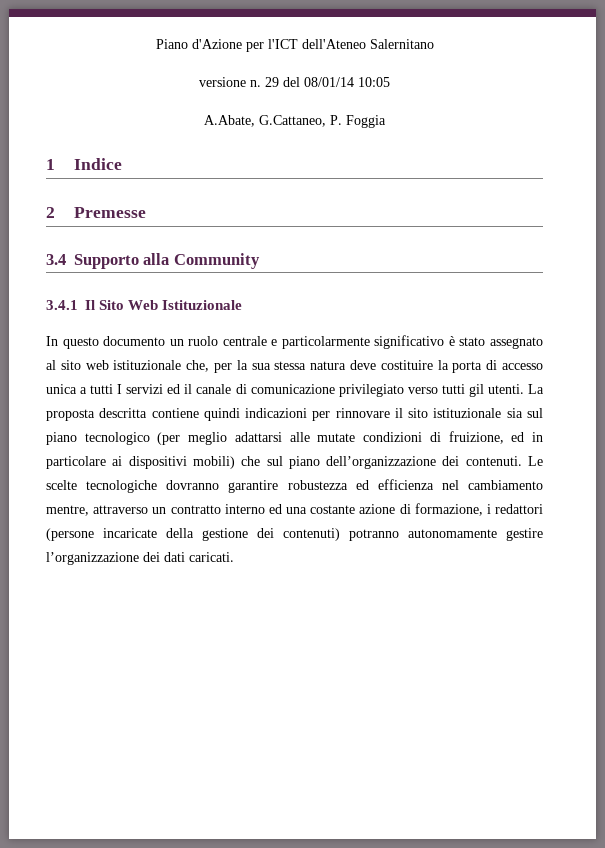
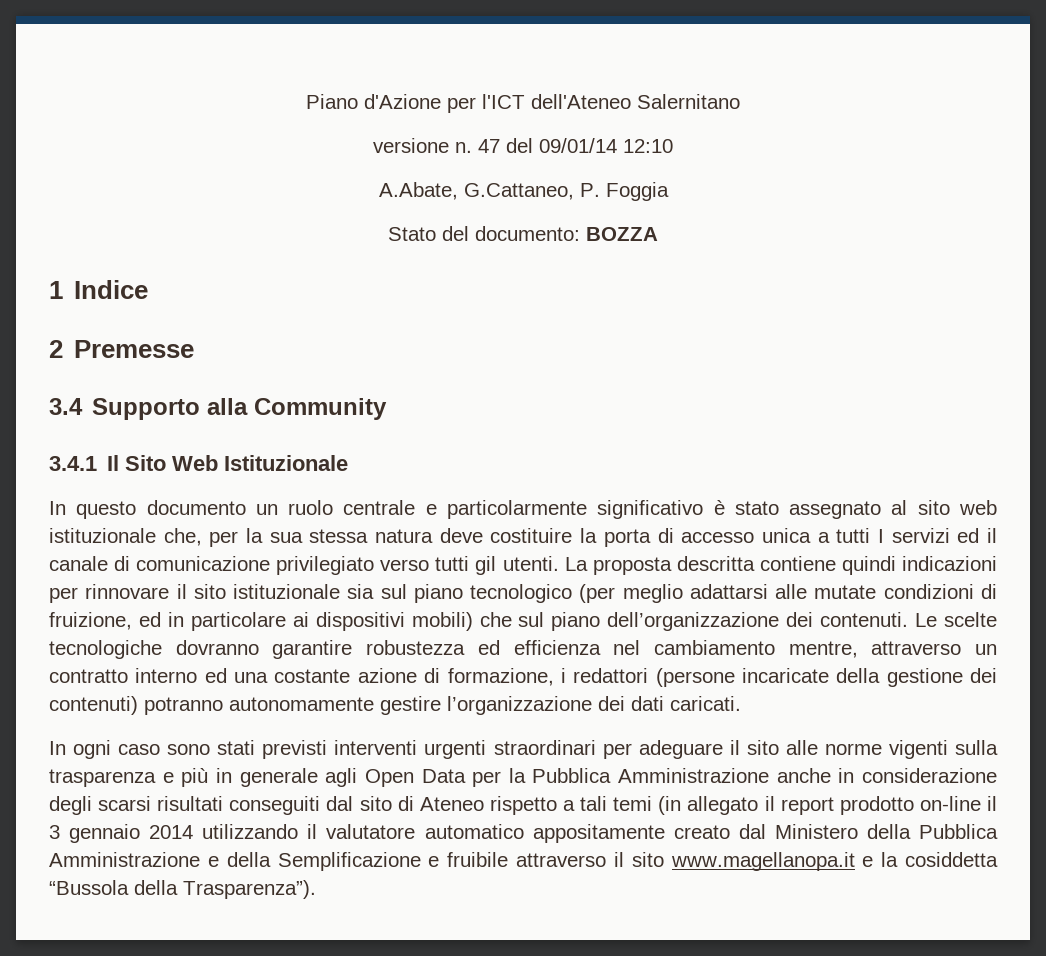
[265,77,390,87] 29 del 08/01/14 10:05 -> [478,138,673,153] 47 del 09/01/14 12:10
(386, 121) none -> [388,226,658,241] // Stato del documento: BOZZA
(234, 557) none -> [49,740,998,759] [49,768,997,787] [49,796,997,815] [49,824,999,843] [49,852,999,871] [49,880,316,899] // In ogni caso sono stati previsti interventi urgenti straordinari per adeguare il sito alle norme vigenti sulla trasparenza e più in generale agli Open Data per la Pubblica Amministrazione anche in considerazione degli scarsi risultati conseguiti dal sito di Ateneo rispetto a tali temi (in allegato il report prodotto on-line il 3 gennaio 2014 utilizzando il valutatore automatico appositamente creato dal Ministero della Pubblica Amministrazione e della Semplificazione e fruibile attraverso il sito www.magellanopa.it e la cosiddetta “Bussola della Trasparenza”).

